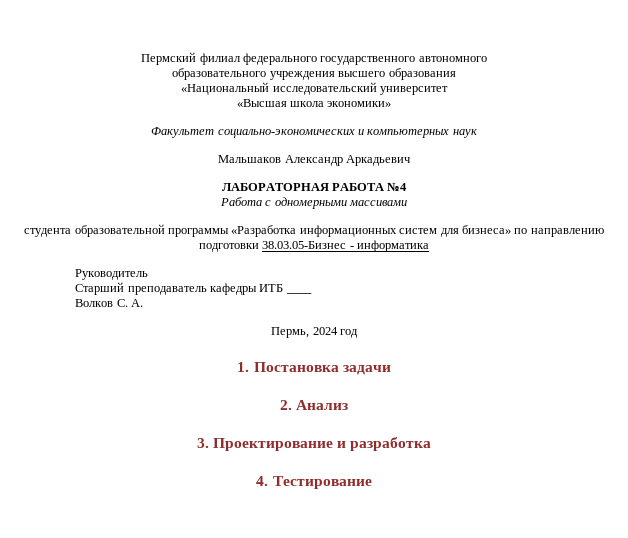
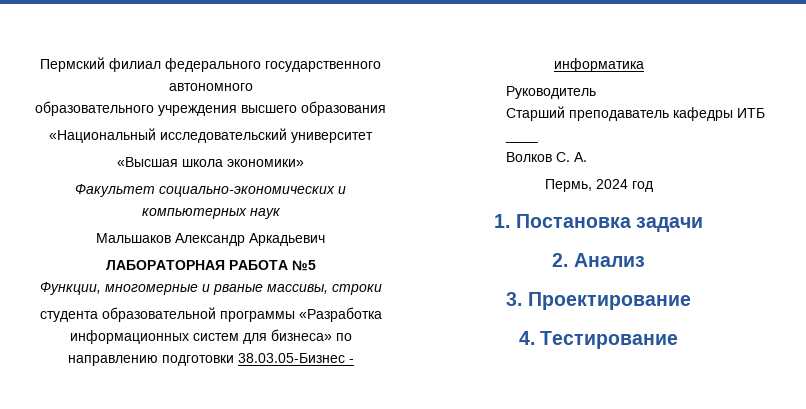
[387,182,408,191] [219,197,408,209] №4 // Работа с одномерными массивами -> [291,260,316,271] [39,282,382,295] №5 // Функции, многомерные и рваные массивы, строки
[337,437,432,451] и разработка -> (691, 301) none

